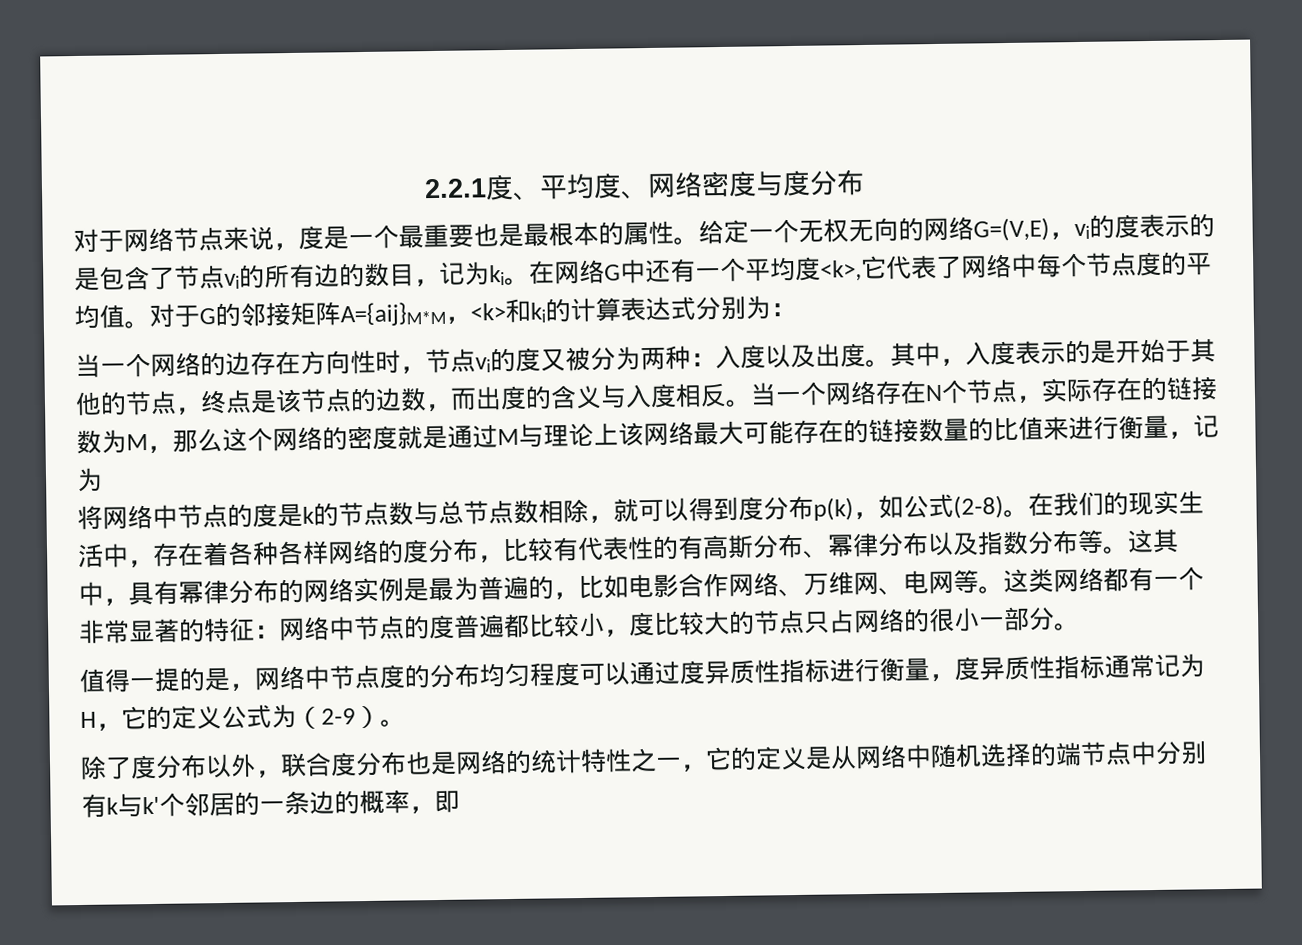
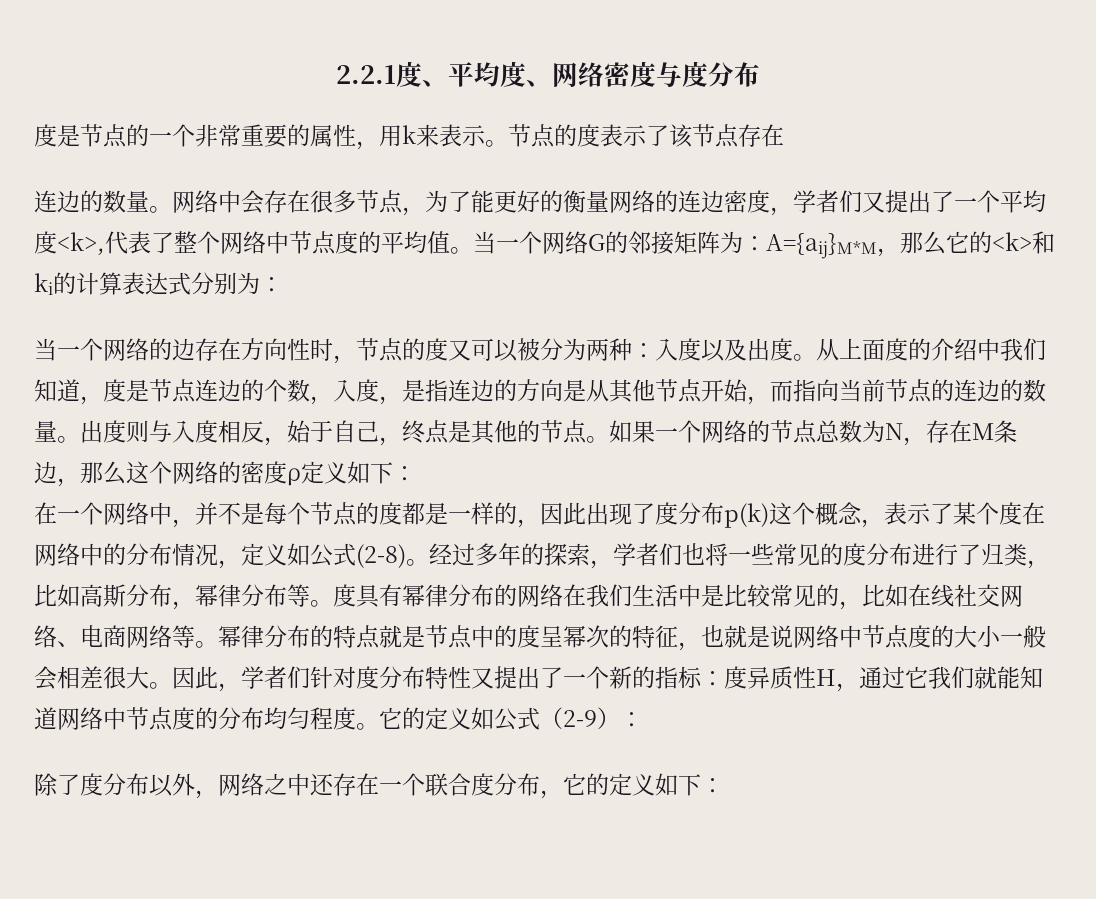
[73,213,1215,254] [74,252,1087,292] 对于网络节点来说，度是一个最重要也是最根本的属性。给定一个无权无向的网络G=(V,E)，vi的度表示的是包含了节点vi的所有边的数目，记为ki。在网络G中还有一个平均度<k>,它代表了网络中每个 -> [34,124,784,150] [34,190,1046,216] [34,231,289,255] 度是节点的一个非常重要的属性，用k来表示。节点的度表示了该节点存在 // 连边的数量。网络中会存在很多节点，为了能更好的衡量网络的连边密度，学者们又提出了一个平均度<k>,代表了整个网络中
[149,303,200,328] 对于 -> [473,231,588,254] 当一个网络
[340,301,471,327] A={aij}M*M， -> [720,231,992,259] 为：A={aij}M*M，那么它的
[475,347,566,373] vi的度又 -> [402,338,518,362] 的度又可以
[890,338,1216,367] [75,376,1218,417] [76,429,148,455] 其中，入度表示的是开始于其他的节点，终点是该节点的边数，而出度的含义与入度相反。当一个网络存在N个节点，实际存在的链接数为M -> [816,338,1046,361] [34,379,1046,405] [34,420,1017,446] [34,461,57,484] 从上面度的介绍中我们知道，度是节点连边的个数，入度，是指连边的方向是从其他节点开始，而指向当前节点的连边的数量。出度则与入度相反，始于自己，终点是其他的节点。如果一个网络的节点总数为N，存在M条边
[397,414,1219,450] [76,467,103,493] [77,490,1204,531] [77,535,704,569] 就是通过M与理论上该网络最大可能存在的链接数量的比值来进行衡量，记为 // 将网络中节点的度是k的节点数与总节点数相除，就可以得到度分布p(k)，如公式(2-8)。在我们的现实生活中，存在着各种各样网络的度分布，比较有代表性的有 -> [287,461,416,486] [34,502,1045,528] [34,543,1050,569] [34,584,80,607] ρ定义如下： // 在一个网络中，并不是每个节点的度都是一样的，因此出现了度分布p(k)这个概念，表示了某个度在网络中的分布情况，定义如公式(2-8)。经过多年的探索，学者们也将一些常见的度分布进行了归类，比如
[803,528,1179,558] [78,581,129,607] 、幂律分布以及指数分布等。这其中， -> [172,584,356,610] ，幂律分布等。度
[353,566,1204,603] [79,606,1080,644] [79,667,256,693] 实例是最为普遍的，比如电影合作网络、万维网、电网等。这类网络都有一个非常显著的特征：网络中节点的度普遍都比较小，度比较大的节点只占网络的很小一部分。 // 值得一提的是， -> [563,584,1023,610] [34,625,1046,651] [34,666,1043,692] [34,707,57,730] 在我们生活中是比较常见的，比如在线社交网络、电商网络等。幂律分布的特点就是节点中的度呈幂次的特征，也就是说网络中节点度的大小一般会相差很大。因此，学者们针对度分布特性又提出了一个新的指标：度异质性H，通过它我们就能知道
[579,653,1205,687] [80,703,297,732] 可以通过度异质性指标进行衡量，度异质性指标通常记为H，它的定义公式为 -> [356,707,540,731] 。它的定义如公式
[380,719,406,727] 。 -> [620,712,643,727] ：
[280,740,1207,778] [81,789,460,818] 联合度分布也是网络的统计特性之一，它的定义是从网络中随机选择的端节点中分别有k与k'个邻居的一条边的概率，即 -> [218,773,724,799] 网络之中还存在一个联合度分布，它的定义如下：

